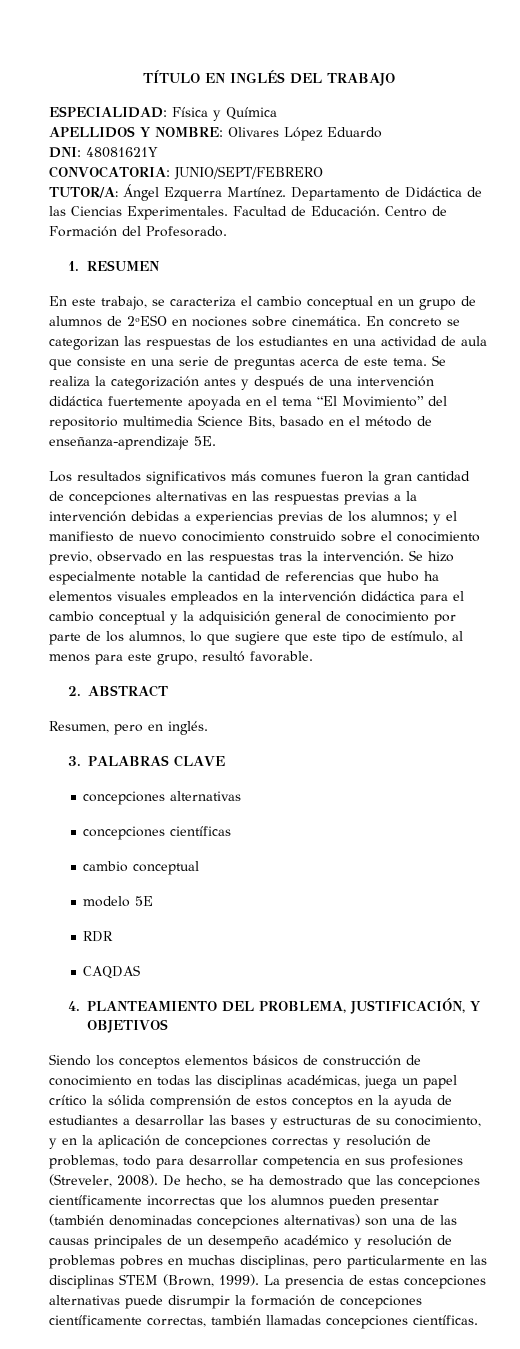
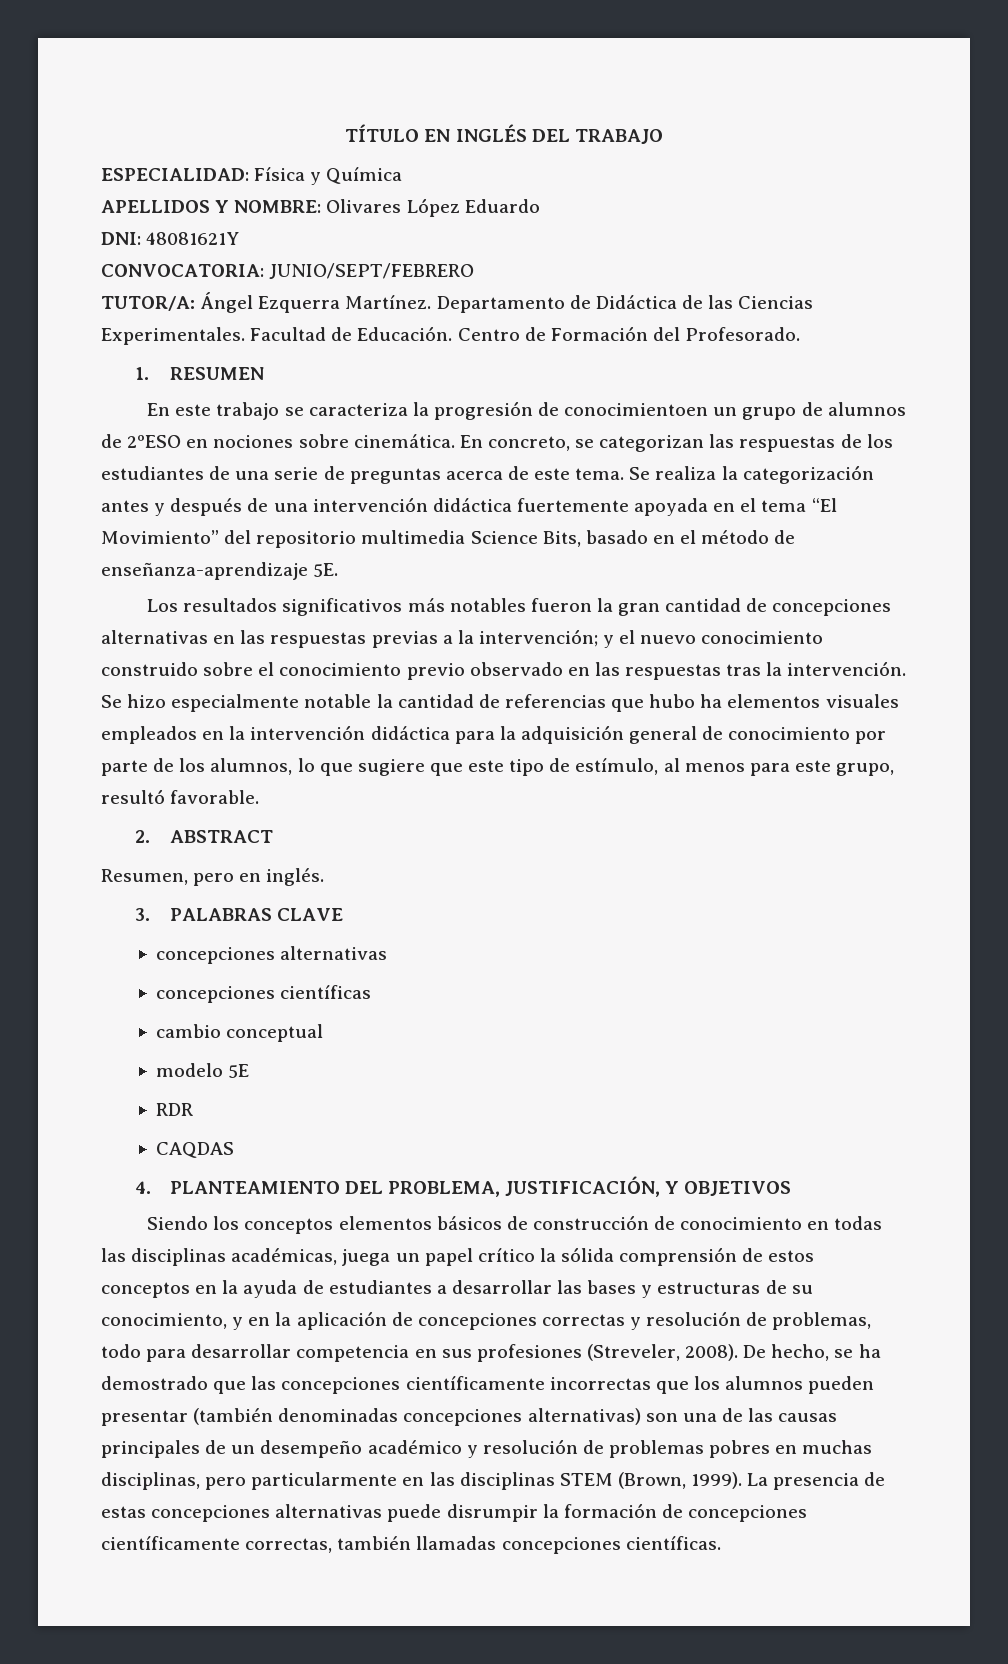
[101,296,147,310] trabajo, -> [216,402,280,420] trabajo
[241,296,393,310] el cambio conceptual en -> [412,401,709,420] la progresión de conocimientoen
[389,318,442,327] concreto -> [487,436,570,451] concreto,
[333,336,487,346] [49,356,146,370] en una actividad de aula que consiste en -> [209,466,231,480] de
[261,474,316,482] comunes -> [449,598,526,612] notables
[49,511,457,525] [49,531,134,542] intervención debidas a experiencias previas de los alumnos; y el manifiesto de -> [478,629,636,648] intervención; y el
[49,551,92,565] previo, -> [406,663,465,680] previo
[453,591,464,601] [49,611,178,625] el cambio conceptual y -> (495, 737) none

